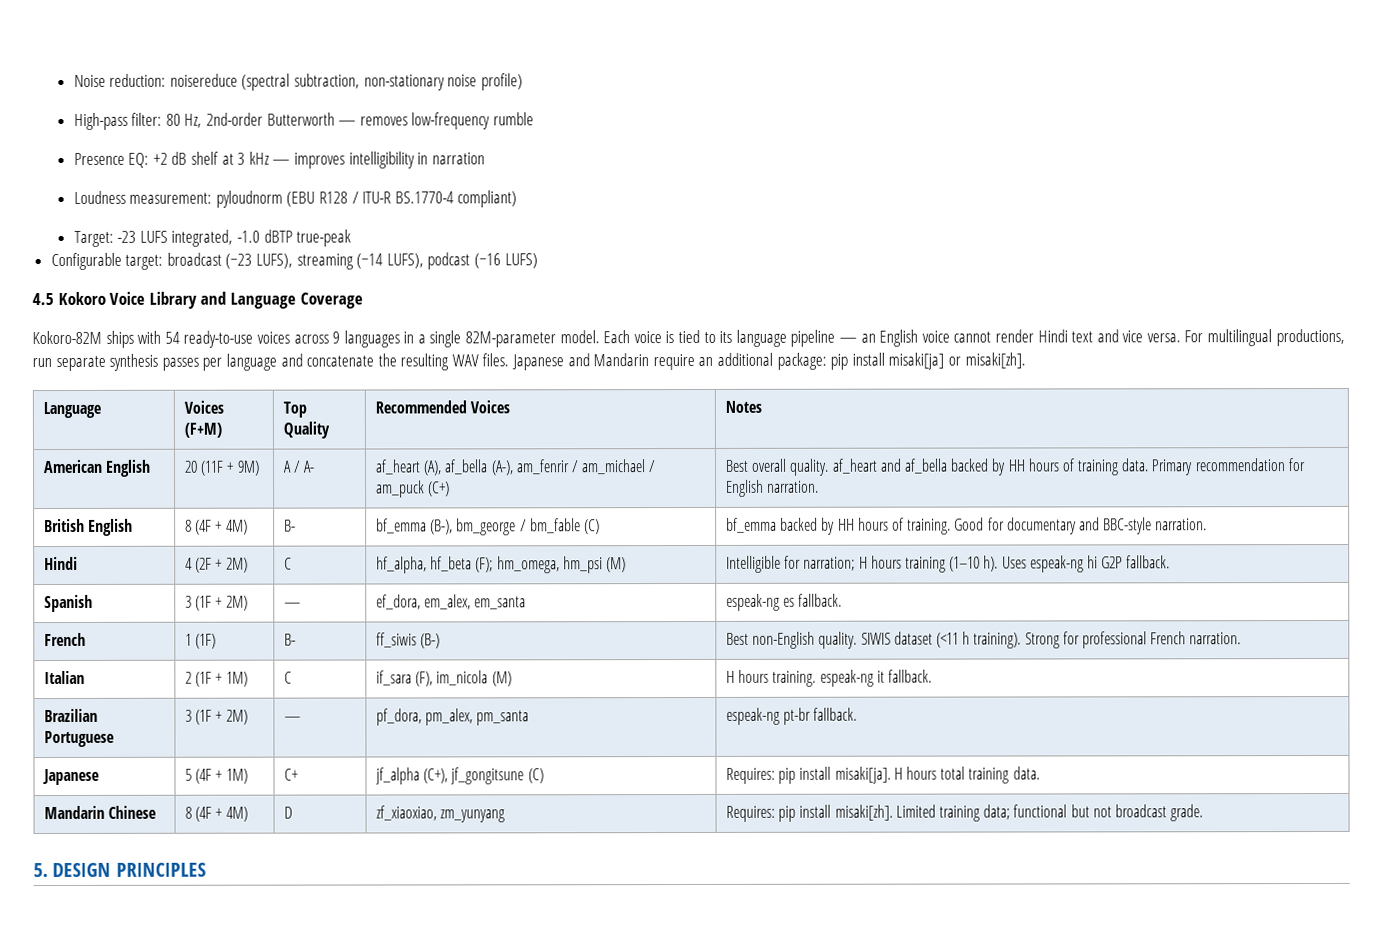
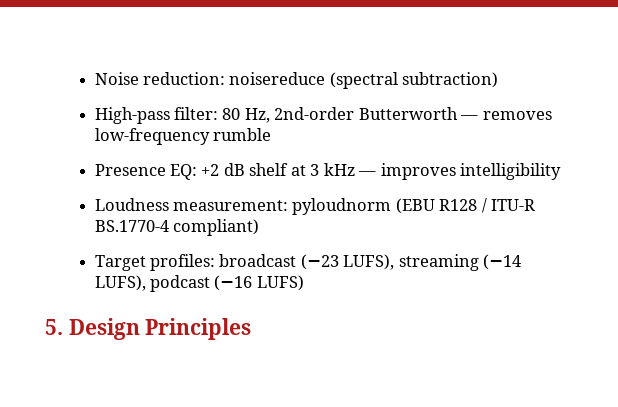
[293,73,523,91] subtraction, non-stationary noise profile) -> [402,72,499,88] subtraction)
[417,152,485,165] in narration -> (562, 171) none
[73,229,352,247] [50,252,164,271] Target: -23 LUFS integrated, -1.0 dBTP true-peak // Configurable target: -> [94,254,215,271] Target profiles:
[32,291,363,309] [32,328,1345,348] [32,352,1026,371] [43,401,102,419] [184,400,225,414] [184,422,223,438] [283,401,308,418] [283,421,331,439] [375,400,511,414] [725,400,763,413] [43,459,152,477] [184,460,260,476] [283,460,316,473] [375,459,657,476] [376,480,451,498] [725,458,1306,476] [726,479,820,497] [44,518,134,536] [185,519,248,535] [284,519,297,532] [376,518,601,536] [726,517,1208,535] [44,556,79,571] [185,557,248,573] [284,557,293,570] [376,556,627,574] [726,555,1171,573] [44,594,94,613] [185,595,248,611] [284,602,302,608] [376,594,527,610] [726,593,843,611] [44,632,87,647] [185,633,217,649] [284,633,297,646] [376,632,441,649] [726,631,1242,649] [44,670,86,685] [185,671,248,687] [284,671,293,684] [376,670,512,687] [726,669,933,687] [44,708,99,723] [44,730,115,748] [185,709,248,725] [284,716,302,722] [376,708,530,726] [726,707,858,725] [42,768,100,786] [185,768,248,784] [284,768,299,781] [375,767,544,785] [726,766,1040,784] [44,805,157,820] [185,806,248,822] [284,806,294,819] [376,805,506,823] [726,804,1204,822] // 4.5 Kokoro Voice Library and Language Coverage // Kokoro-82M ships with 54 ready-to-use voices across 9 languages in a single 82M-parameter model. Each voice is tied to its language pipeline — an English voice cannot render Hindi text and vice versa. For multilingual productions, run separate synthesis passes per language and concatenate the resulting WAV files. Japanese and Mandarin require an additional package: pip install misaki[ja] or misaki[zh]. // Language | Voices (F+M) | Top Quality | Recommended Voices | Notes // American English | 20 (11F + 9M) | A / A- | af_heart (A), af_bella (A-), am_fenrir / am_michael / am_puck (C+) | Best overall quality. af_heart and af_bella backed by HH hours of training data. Primary recommendation for English narration. // British English | 8 (4F + 4M) | B- | bf_emma (B-), bm_george / bm_fable (C) | bf_emma backed by HH hours of training. Good for documentary and BBC-style narration. // Hindi | 4 (2F + 2M) | C | hf_alpha, hf_beta (F); hm_omega, hm_psi (M) | Intelligible for narration; H hours training (1–10 h). Uses espeak-ng hi G2P fallback. // Spanish | 3 (1F + 2M) | — | ef_dora, em_alex, em_santa | espeak-ng es fallback. // French | 1 (1F) | B- | ff_siwis (B-) | Best non-English quality. SIWIS dataset (<11 h training). Strong for professional French narration. // Italian | 2 (1F + 1M) | C | if_sara (F), im_nicola (M) | H hours training. espeak-ng it fallback. // Brazilian Portuguese | 3 (1F + 2M) | — | pf_dora, pm_alex, pm_santa | espeak-ng pt-br fallback. // Japanese | 5 (4F + 1M) | C+ | jf_alpha (C+), jf_gongitsune (C) | Requires: pip install misaki[ja]. H hours total training data. // Mandarin Chinese | 8 (4F + 4M) | D | zf_xiaoxiao, zm_yunyang | Requires: pip install misaki[zh]. Limited training data; functional but not broadcast grade. -> (304, 283) none
[52,862,206,878] DESIGN PRINCIPLES -> [68,318,252,340] Design Principles

